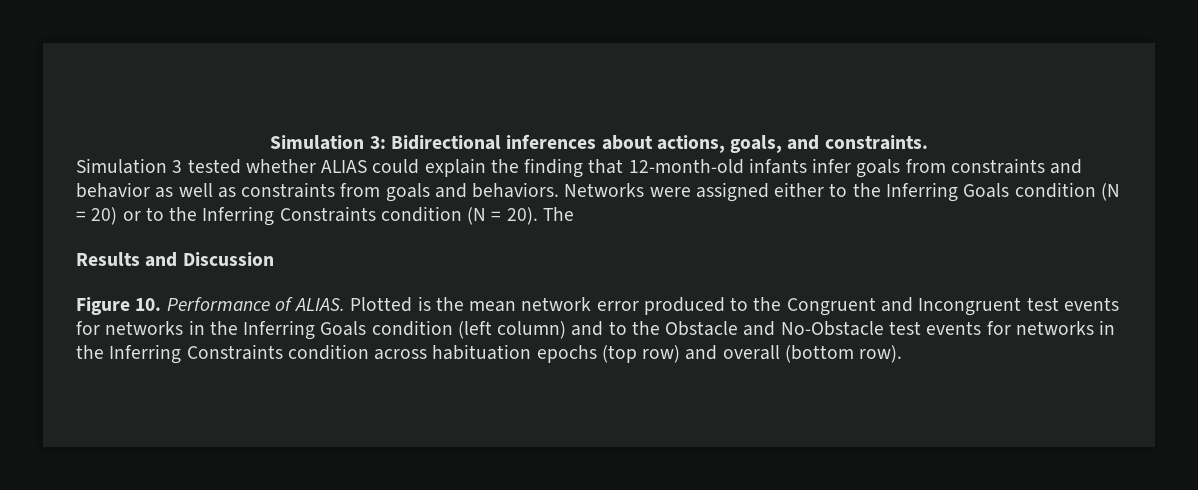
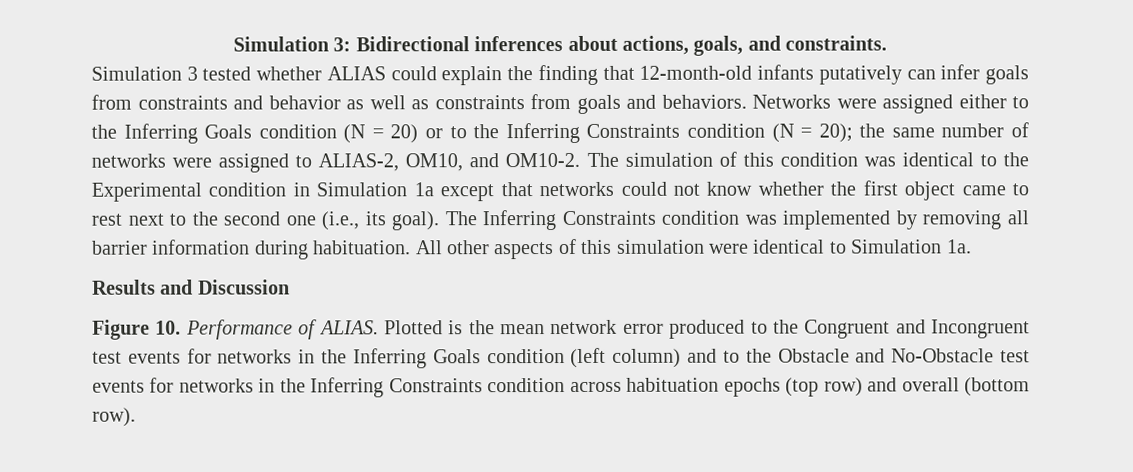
(807, 166) none -> [818,65,936,85] putatively can
[506,207,574,225] 20). The -> [818,122,1029,143] [91,151,1029,173] [91,180,1029,202] [91,210,1029,231] [92,238,972,260] 20); the same number of networks were assigned to ALIAS-2, OM10, and OM10-2. The simulation of this condition was identical to the Experimental condition in Simulation 1a except that networks could not know whether the first object came to rest next to the second one (i.e., its goal). The Inferring Constraints condition was implemented by removing all barrier information during habituation. All other aspects of this simulation were identical to Simulation 1a.

